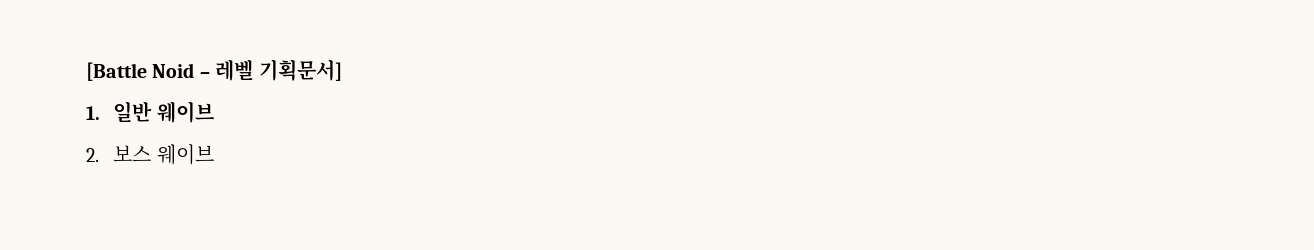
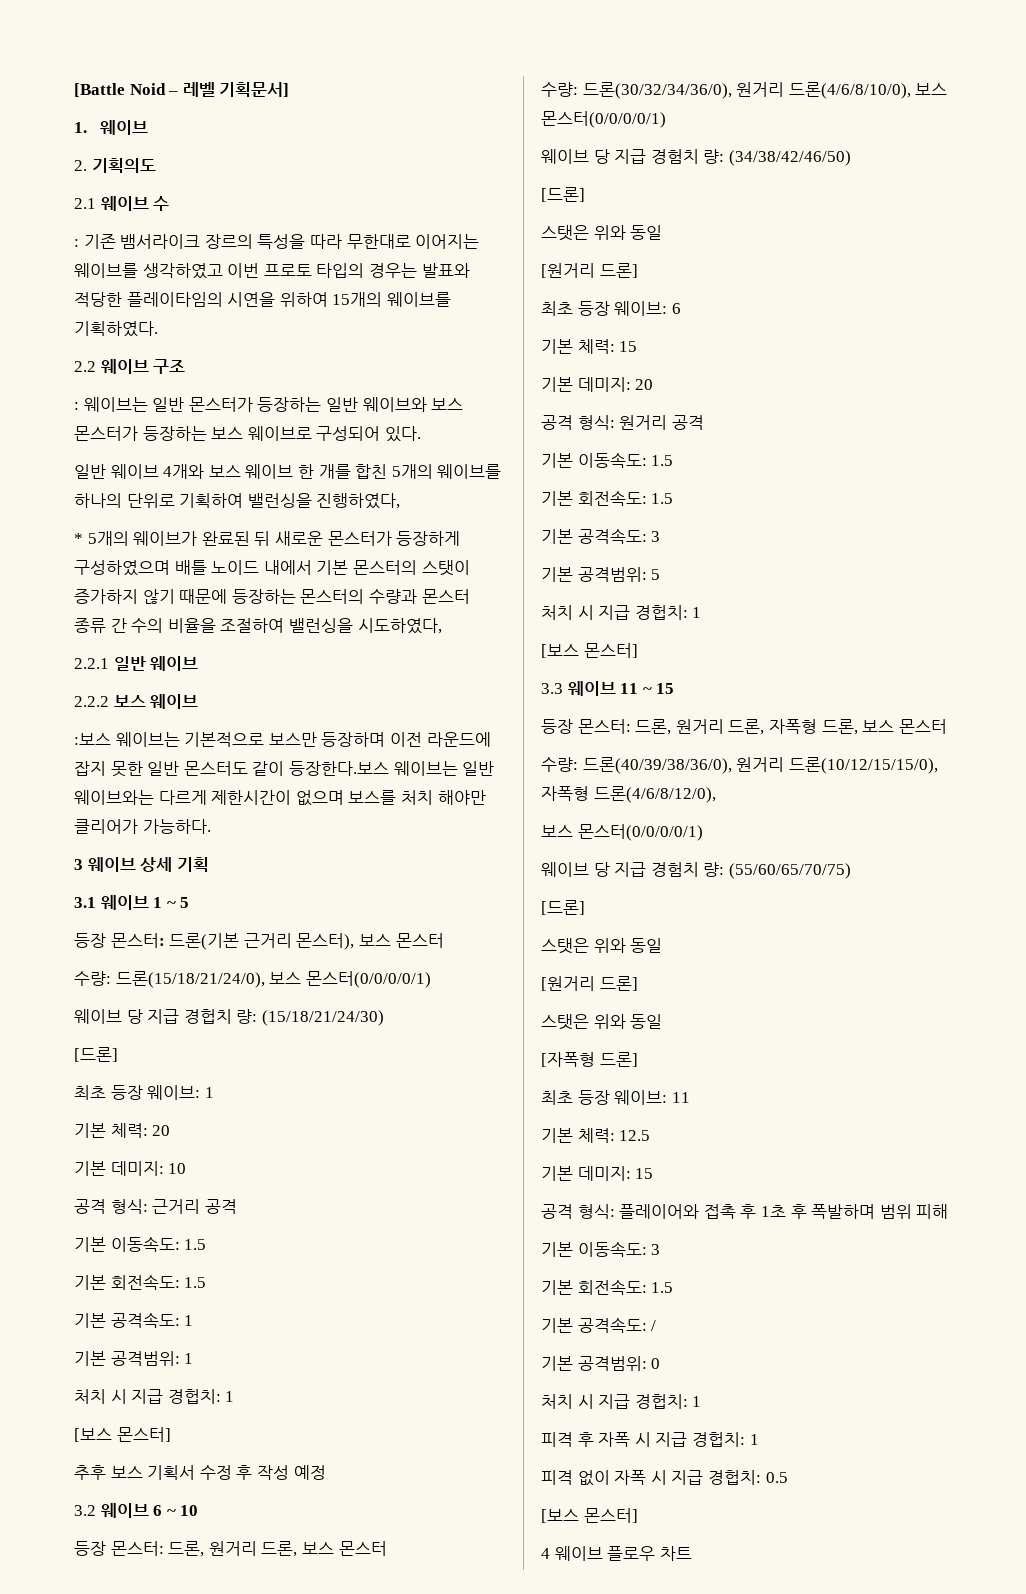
(100, 113) none -> [99,120,148,135] [74,158,156,173] [74,196,170,211] [74,234,480,249] [74,263,470,279] [74,292,451,307] [74,321,158,337] [74,359,186,374] [74,397,464,412] [74,426,421,442] [74,464,502,479] [74,493,401,509] [74,531,461,546] [74,560,470,576] [74,589,470,604] [74,618,442,634] [74,658,109,669] 웨이브 // 2. 기획의도 // 2.1 웨이브 수 // : 기존 뱀서라이크 장르의 특성을 따라 무한대로 이어지는 웨이브를 생각하였고 이번 프로토 타입의 경우는 발표와 적당한 플레이타임의 시연을 위하여 15개의 웨이브를 기획하였다. // 2.2 웨이브 구조 // : 웨이브는 일반 몬스터가 등장하는 일반 웨이브와 보스 몬스터가 등장하는 보스 웨이브로 구성되어 있다. // 일반 웨이브 4개와 보스 웨이브 한 개를 합친 5개의 웨이브를 하나의 단위로 기획하여 밸런싱을 진행하였다, // * 5개의 웨이브가 완료된 뒤 새로운 몬스터가 등장하게 구성하였으며 배틀 노이드 내에서 기본 몬스터의 스탯이 증가하지 않기 때문에 등장하는 몬스터의 수량과 몬스터 종류 간 수의 비율을 조절하여 밸런싱을 시도하였다, // 2.2.1
[86,144,214,165] 2. 보스 웨이브 -> [74,694,199,709] [74,732,491,747] [74,761,495,777] [74,790,486,806] [74,819,211,834] [74,857,209,872] [74,895,190,910] [74,933,444,950] [74,971,431,988] [74,1009,384,1026] [74,1047,118,1062] [74,1085,214,1100] [74,1123,171,1138] [74,1161,187,1176] [74,1199,237,1214] [74,1236,207,1252] [74,1274,207,1290] [74,1312,194,1328] [74,1351,194,1366] [74,1389,235,1404] [74,1427,171,1442] [74,1465,326,1480] [74,1503,199,1518] [74,1541,387,1557] [541,82,948,99] [541,111,666,128] [541,149,851,166] [541,187,585,202] [541,225,663,241] [541,263,638,278] [541,301,681,316] [541,339,638,354] [541,377,654,392] [541,415,704,430] [541,452,674,468] [541,490,674,506] [541,528,661,544] [541,567,661,582] [541,605,702,620] [541,643,638,658] [541,681,675,696] [541,719,947,735] [541,757,938,774] [541,786,716,803] [541,824,703,841] [541,862,851,879] [541,900,585,915] [541,938,663,954] [541,976,638,991] [541,1014,663,1030] [541,1052,638,1067] [541,1090,690,1105] [541,1128,651,1143] [541,1166,654,1181] [541,1204,949,1219] [541,1241,661,1257] [541,1279,674,1295] [541,1317,657,1333] [541,1356,661,1371] [541,1394,702,1409] [541,1432,759,1447] [541,1470,788,1486] [541,1508,638,1523] [541,1546,692,1561] 2.2.2 보스 웨이브 // :보스 웨이브는 기본적으로 보스만 등장하며 이전 라운드에 잡지 못한 일반 몬스터도 같이 등장한다.보스 웨이브는 일반 웨이브와는 다르게 제한시간이 없으며 보스를 처치 해야만 클리어가 가능하다. // 3 웨이브 상세 기획 // 3.1 웨이브 1 ~ 5 // 등장 몬스터: 드론(기본 근거리 몬스터), 보스 몬스터 // 수량: 드론(15/18/21/24/0), 보스 몬스터(0/0/0/0/1) // 웨이브 당 지급 경헙치 량: (15/18/21/24/30) // [드론] // 최초 등장 웨이브: 1 // 기본 체력: 20 // 기본 데미지: 10 // 공격 형식: 근거리 공격 // 기본 이동속도: 1.5 // 기본 회전속도: 1.5 // 기본 공격속도: 1 // 기본 공격범위: 1 // 처치 시 지급 경헙치: 1 // [보스 몬스터] // 추후 보스 기획서 수정 후 작성 예정 // 3.2 웨이브 6 ~ 10 // 등장 몬스터: 드론, 원거리 드론, 보스 몬스터 // 수량: 드론(30/32/34/36/0), 원거리 드론(4/6/8/10/0), 보스 몬스터(0/0/0/0/1) // 웨이브 당 지급 경험치 량: (34/38/42/46/50) // [드론] // 스탯은 위와 동일 // [원거리 드론] // 최초 등장 웨이브: 6 // 기본 체력: 15 // 기본 데미지: 20 // 공격 형식: 원거리 공격 // 기본 이동속도: 1.5 // 기본 회전속도: 1.5 // 기본 공격속도: 3 // 기본 공격범위: 5 // 처치 시 지급 경헙치: 1 // [보스 몬스터] // 3.3 웨이브 11 ~ 15 // 등장 몬스터: 드론, 원거리 드론, 자폭형 드론, 보스 몬스터 // 수량: 드론(40/39/38/36/0), 원거리 드론(10/12/15/15/0), 자폭형 드론(4/6/8/12/0), // 보스 몬스터(0/0/0/0/1) // 웨이브 당 지급 경험치 량: (55/60/65/70/75) // [드론] // 스탯은 위와 동일 // [원거리 드론] // 스탯은 위와 동일 // [자폭형 드론] // 최초 등장 웨이브: 11 // 기본 체력: 12.5 // 기본 데미지: 15 // 공격 형식: 플레이어와 접촉 후 1초 후 폭발하며 범위 피해 // 기본 이동속도: 3 // 기본 회전속도: 1.5 // 기본 공격속도: / // 기본 공격범위: 0 // 처치 시 지급 경헙치: 1 // 피격 후 자폭 시 지급 경헙치: 1 // 피격 없이 자폭 시 지급 경헙치: 0.5 // [보스 몬스터] // 4 웨이브 플로우 차트

